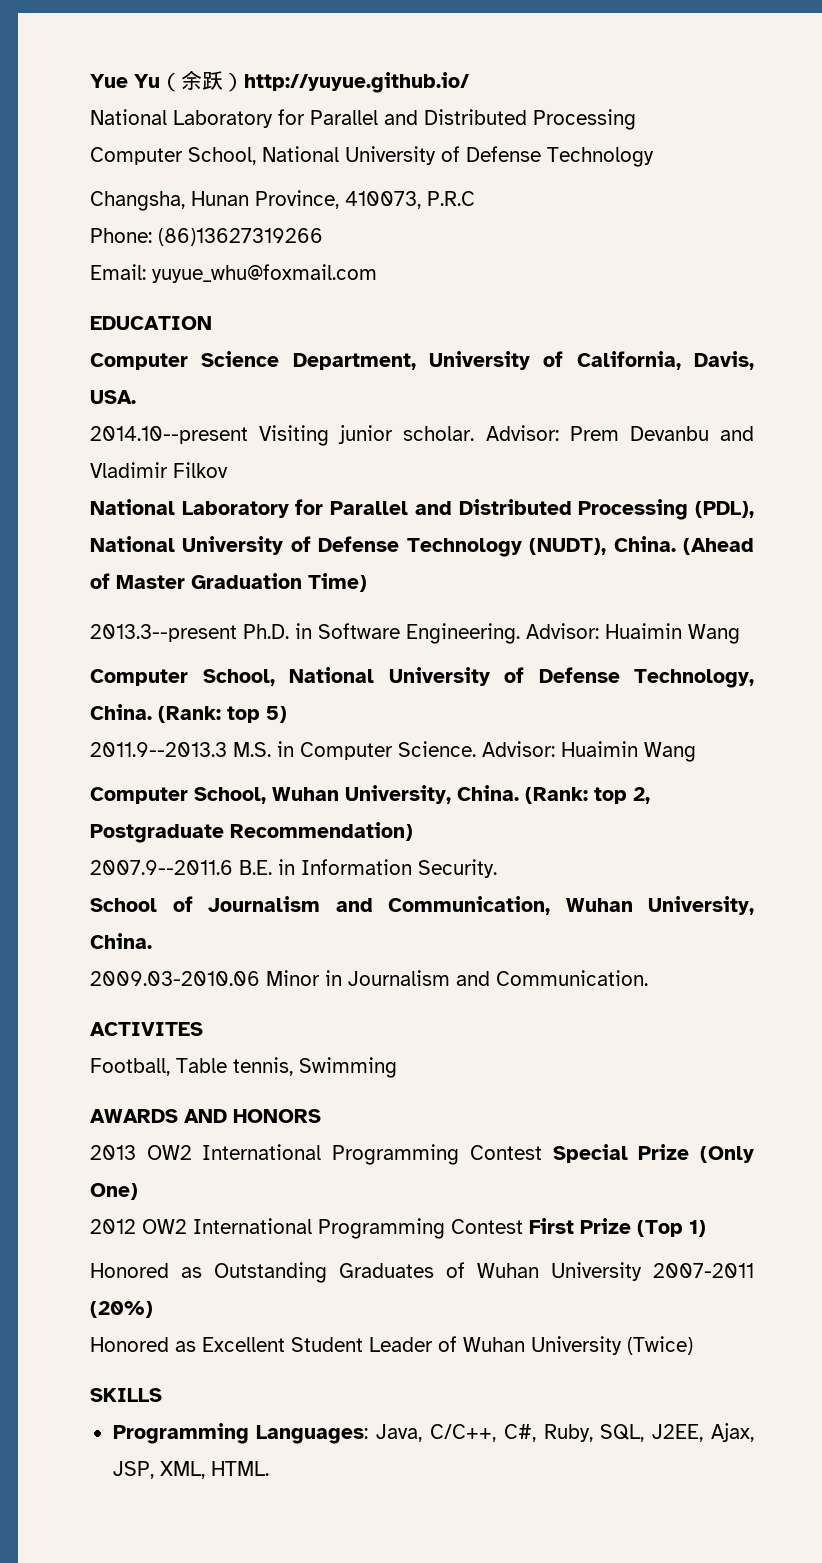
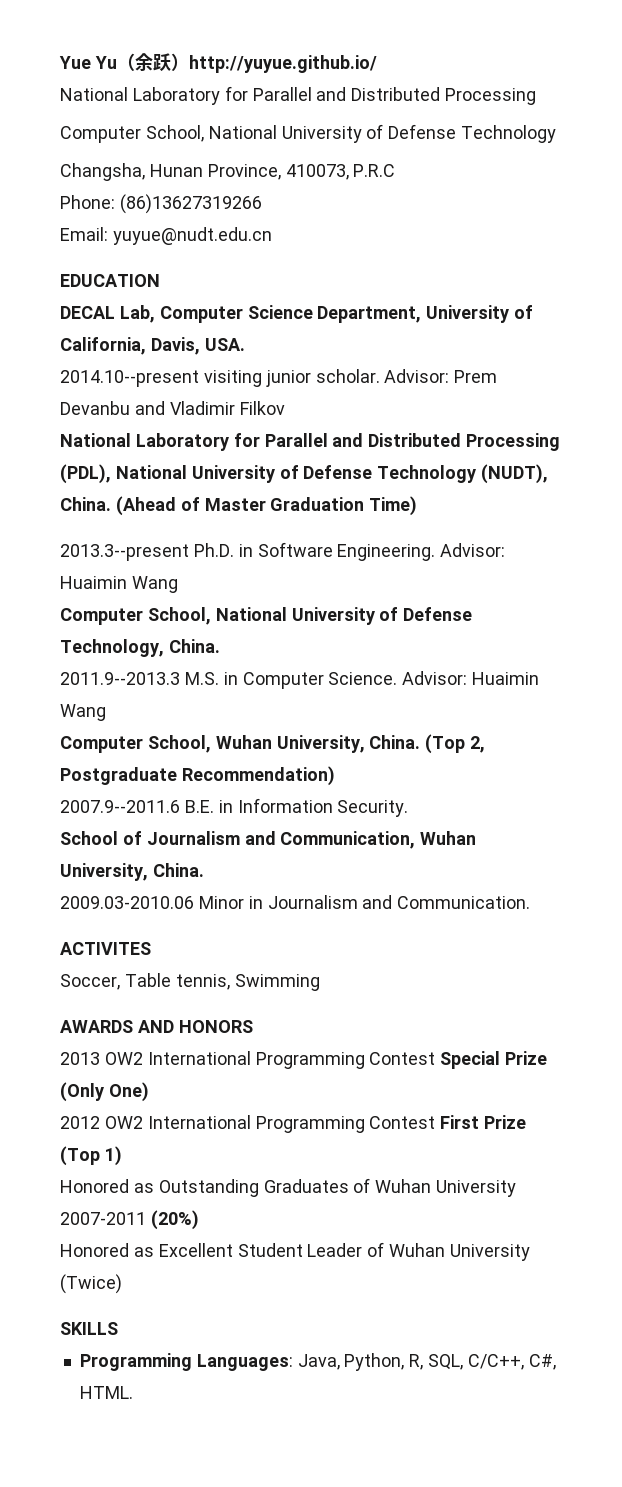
[152,264,377,283] yuyue_whu@foxmail.com -> [112,227,272,245] yuyue@nudt.edu.cn
(212, 323) none -> [60,305,155,323] DECAL Lab,
[259,425,330,446] Visiting -> [203,370,262,387] visiting
[158,706,287,723] (Rank: top 5) -> (220, 646) none
[525,787,627,804] (Rank: top -> [425,734,466,754] (Top
[90,1058,170,1076] Football, -> [60,974,120,990] Soccer,
[429,1423,754,1442] [112,1461,205,1479] C/C++, C#, Ruby, SQL, J2EE, Ajax, JSP, XML, -> [344,1353,556,1371] Python, R, SQL, C/C++, C#,

